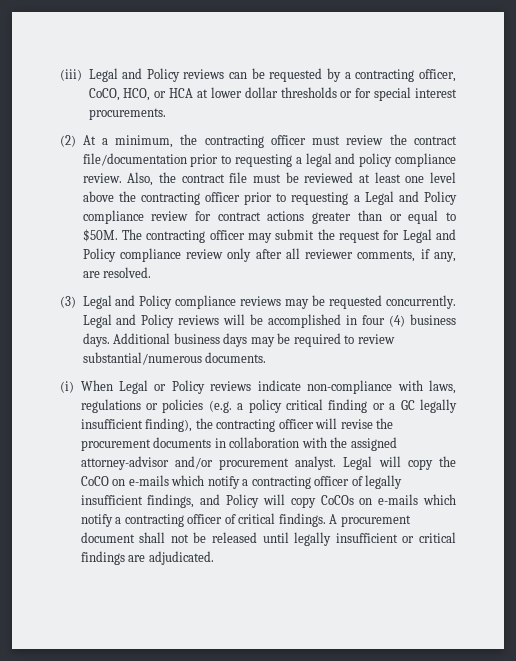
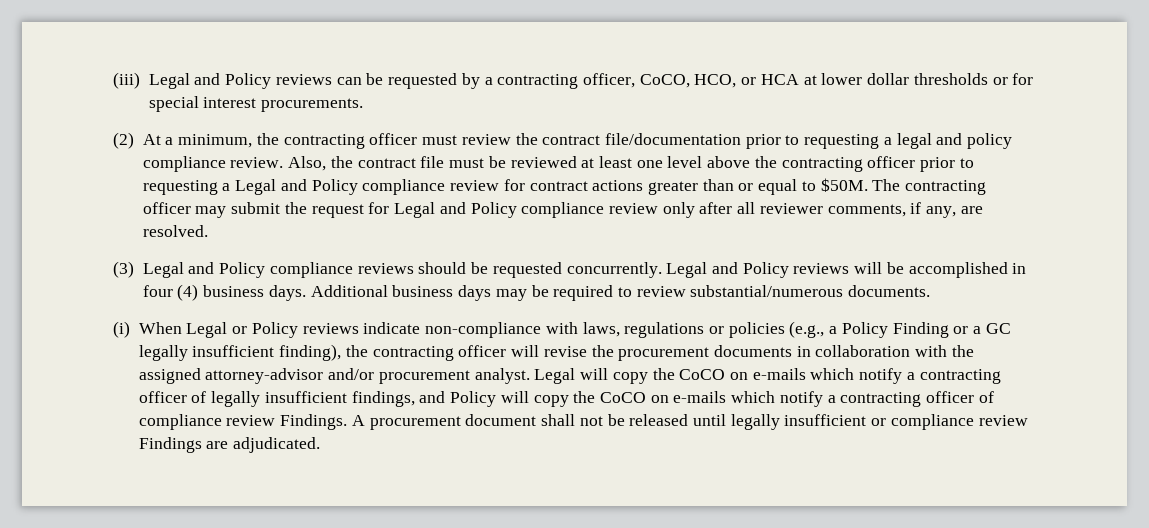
[285,299,310,309] may -> [418,262,467,274] should
[208,399,368,413] (e.g. a policy critical finding -> [789,321,949,338] (e.g., a Policy Finding
[320,494,456,505] [80,513,326,527] CoCOs on e-mails which notify a contracting officer of critical findings. -> [573,391,994,407] [138,414,348,430] the CoCO on e-mails which notify a contracting officer of compliance review Findings.
[418,532,456,543] [80,551,125,565] critical findings -> [890,414,1028,430] [138,437,202,453] compliance review Findings

